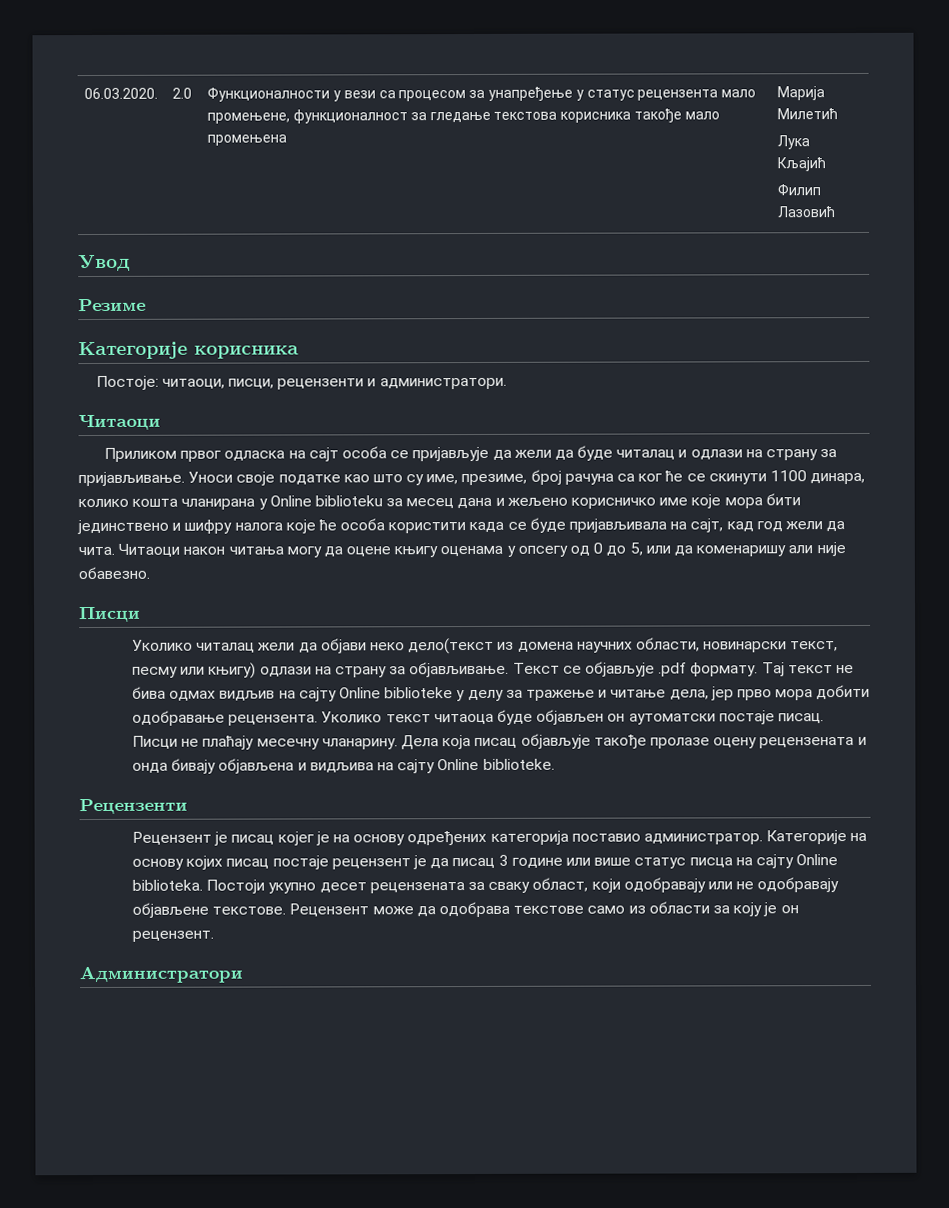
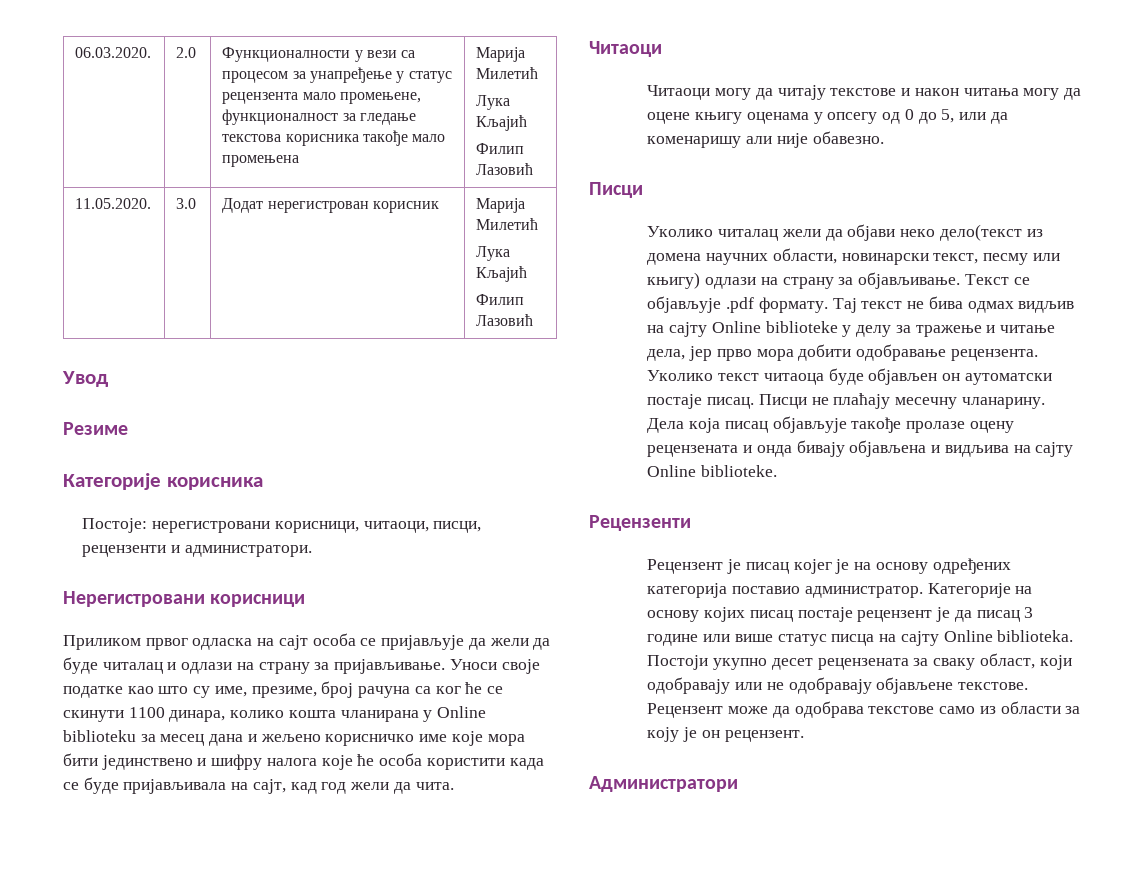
(836, 212) none -> [75,198,152,209] [176,198,197,209] [222,198,440,213] [476,198,526,213] [476,218,539,230] [476,246,511,261] [476,266,528,282] [476,294,525,305] [476,314,534,326] // 11.05.2020. | 3.0 | Додат нерегистрован корисник | Марија Милетић // Лука Кљајић // Филип Лазовић
(159, 382) none -> [152,521,359,533] нерегистровани корисници,
[78,413,161,431] Читаоци -> [63,591,306,607] Нерегистровани корисници
[118,543,181,557] Читаоци -> [589,41,662,57] [647,85,911,100] // Читаоци // Читаоци могу да читају текстове и

